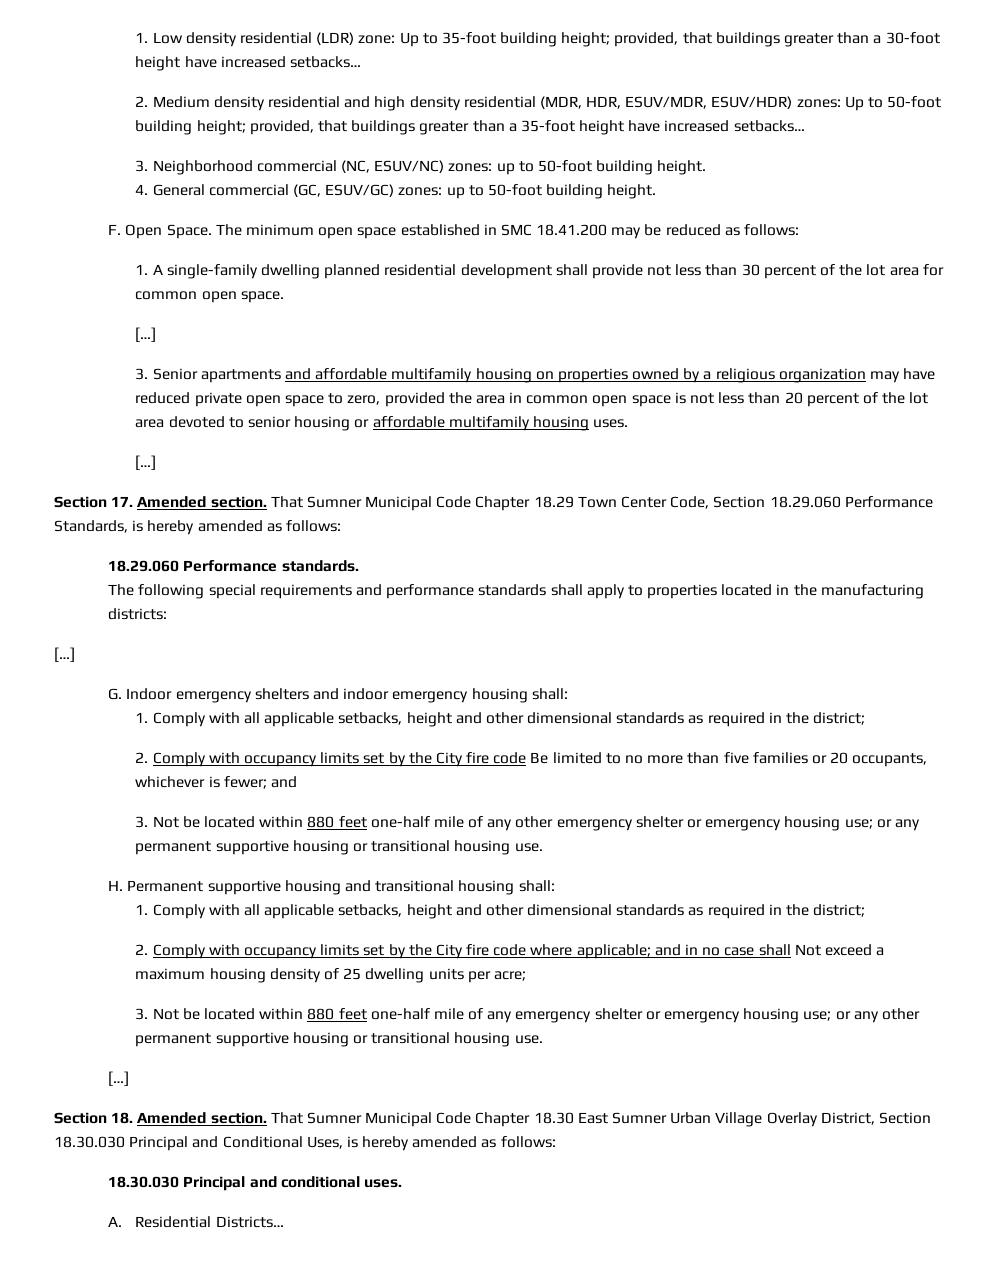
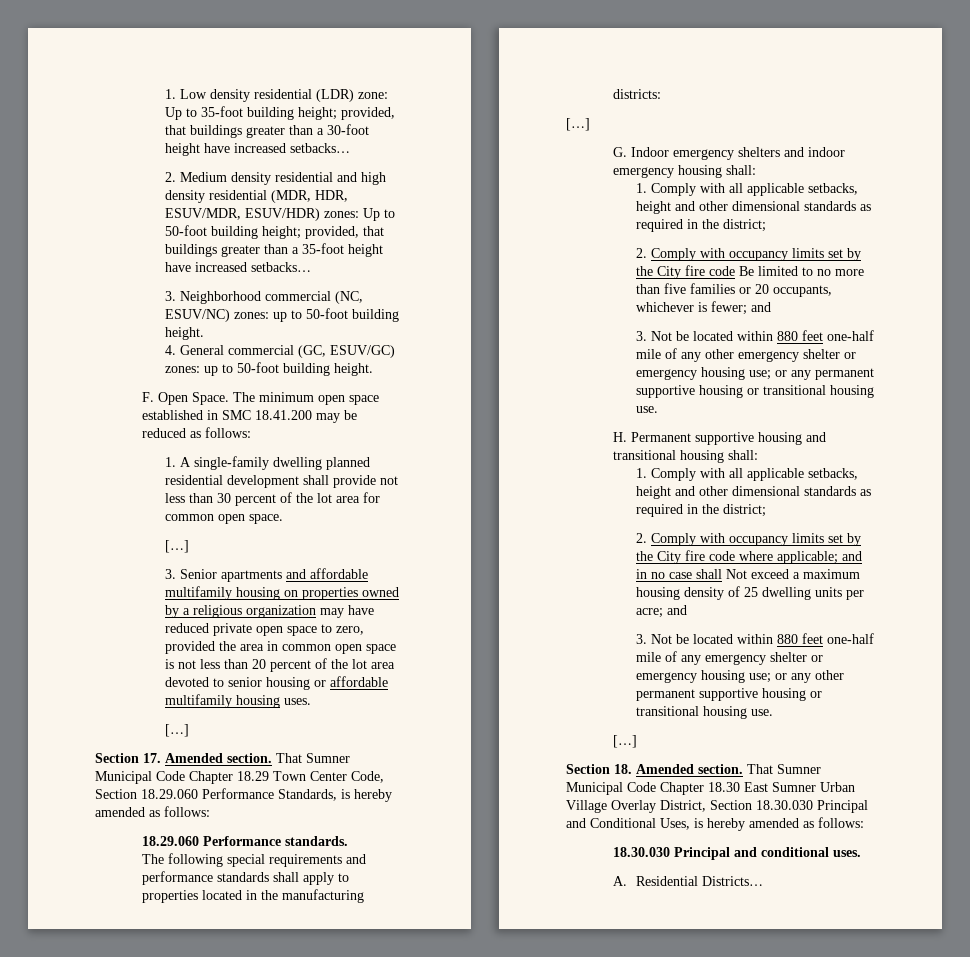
(526, 976) none -> [666,605,687,615] and

